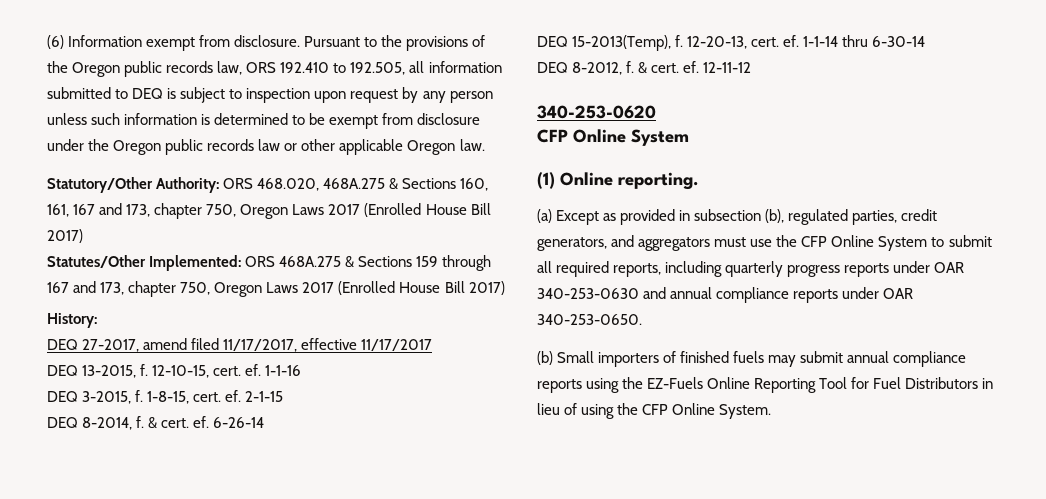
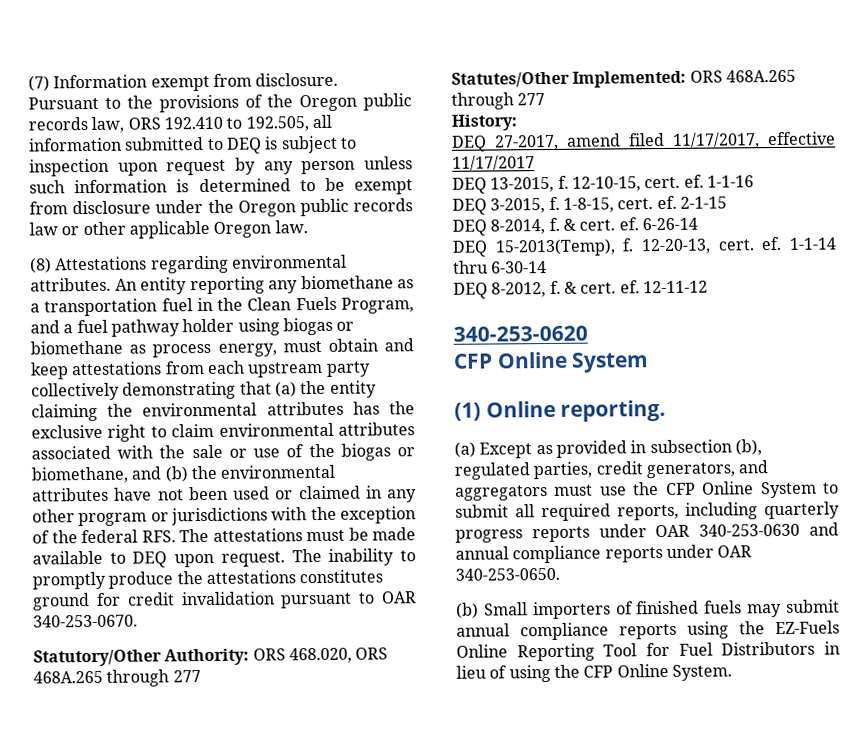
[47,35,64,49] (6) -> [28,75,50,92] (7)
[47,177,489,193] [47,203,491,219] [47,229,83,243] [47,255,492,271] [47,281,505,297] Statutory/Other Authority: ORS 468.020, 468A.275 & Sections 160, 161, 167 and 173, chapter 750, Oregon Laws 2017 (Enrolled House Bill 2017) // Statutes/Other Implemented: ORS 468A.275 & Sections 159 through 167 and 173, chapter 750, Oregon Laws 2017 (Enrolled House Bill 2017) -> [30,254,347,274] [30,275,414,295] [30,296,414,317] [30,317,355,337] [30,338,414,358] [30,360,371,380] [31,380,377,401] [31,401,415,422] [31,422,416,442] [31,443,416,461] [31,464,336,484] [32,485,417,503] [32,506,416,527] [32,527,416,544] [32,548,416,568] [32,569,384,590] [32,591,417,611] [33,614,138,628] [33,647,389,667] [33,669,201,687] [451,69,796,88] [451,92,546,110] (8) Attestations regarding environmental attributes. An entity reporting any biomethane as a transportation fuel in the Clean Fuels Program, and a fuel pathway holder using biogas or biomethane as process energy, must obtain and keep attestations from each upstream party collectively demonstrating that (a) the entity claiming the environmental attributes has the exclusive right to claim environmental attributes associated with the sale or use of the biogas or biomethane, and (b) the environmental attributes have not been used or claimed in any other program or jurisdictions with the exception of the federal RFS. The attestations must be made available to DEQ upon request. The inability to promptly produce the attestations constitutes ground for credit invalidation pursuant to OAR 340-253-0670. // Statutory/Other Authority: ORS 468.020, ORS 468A.265 through 277 // Statutes/Other Implemented: ORS 468A.265 through 277

